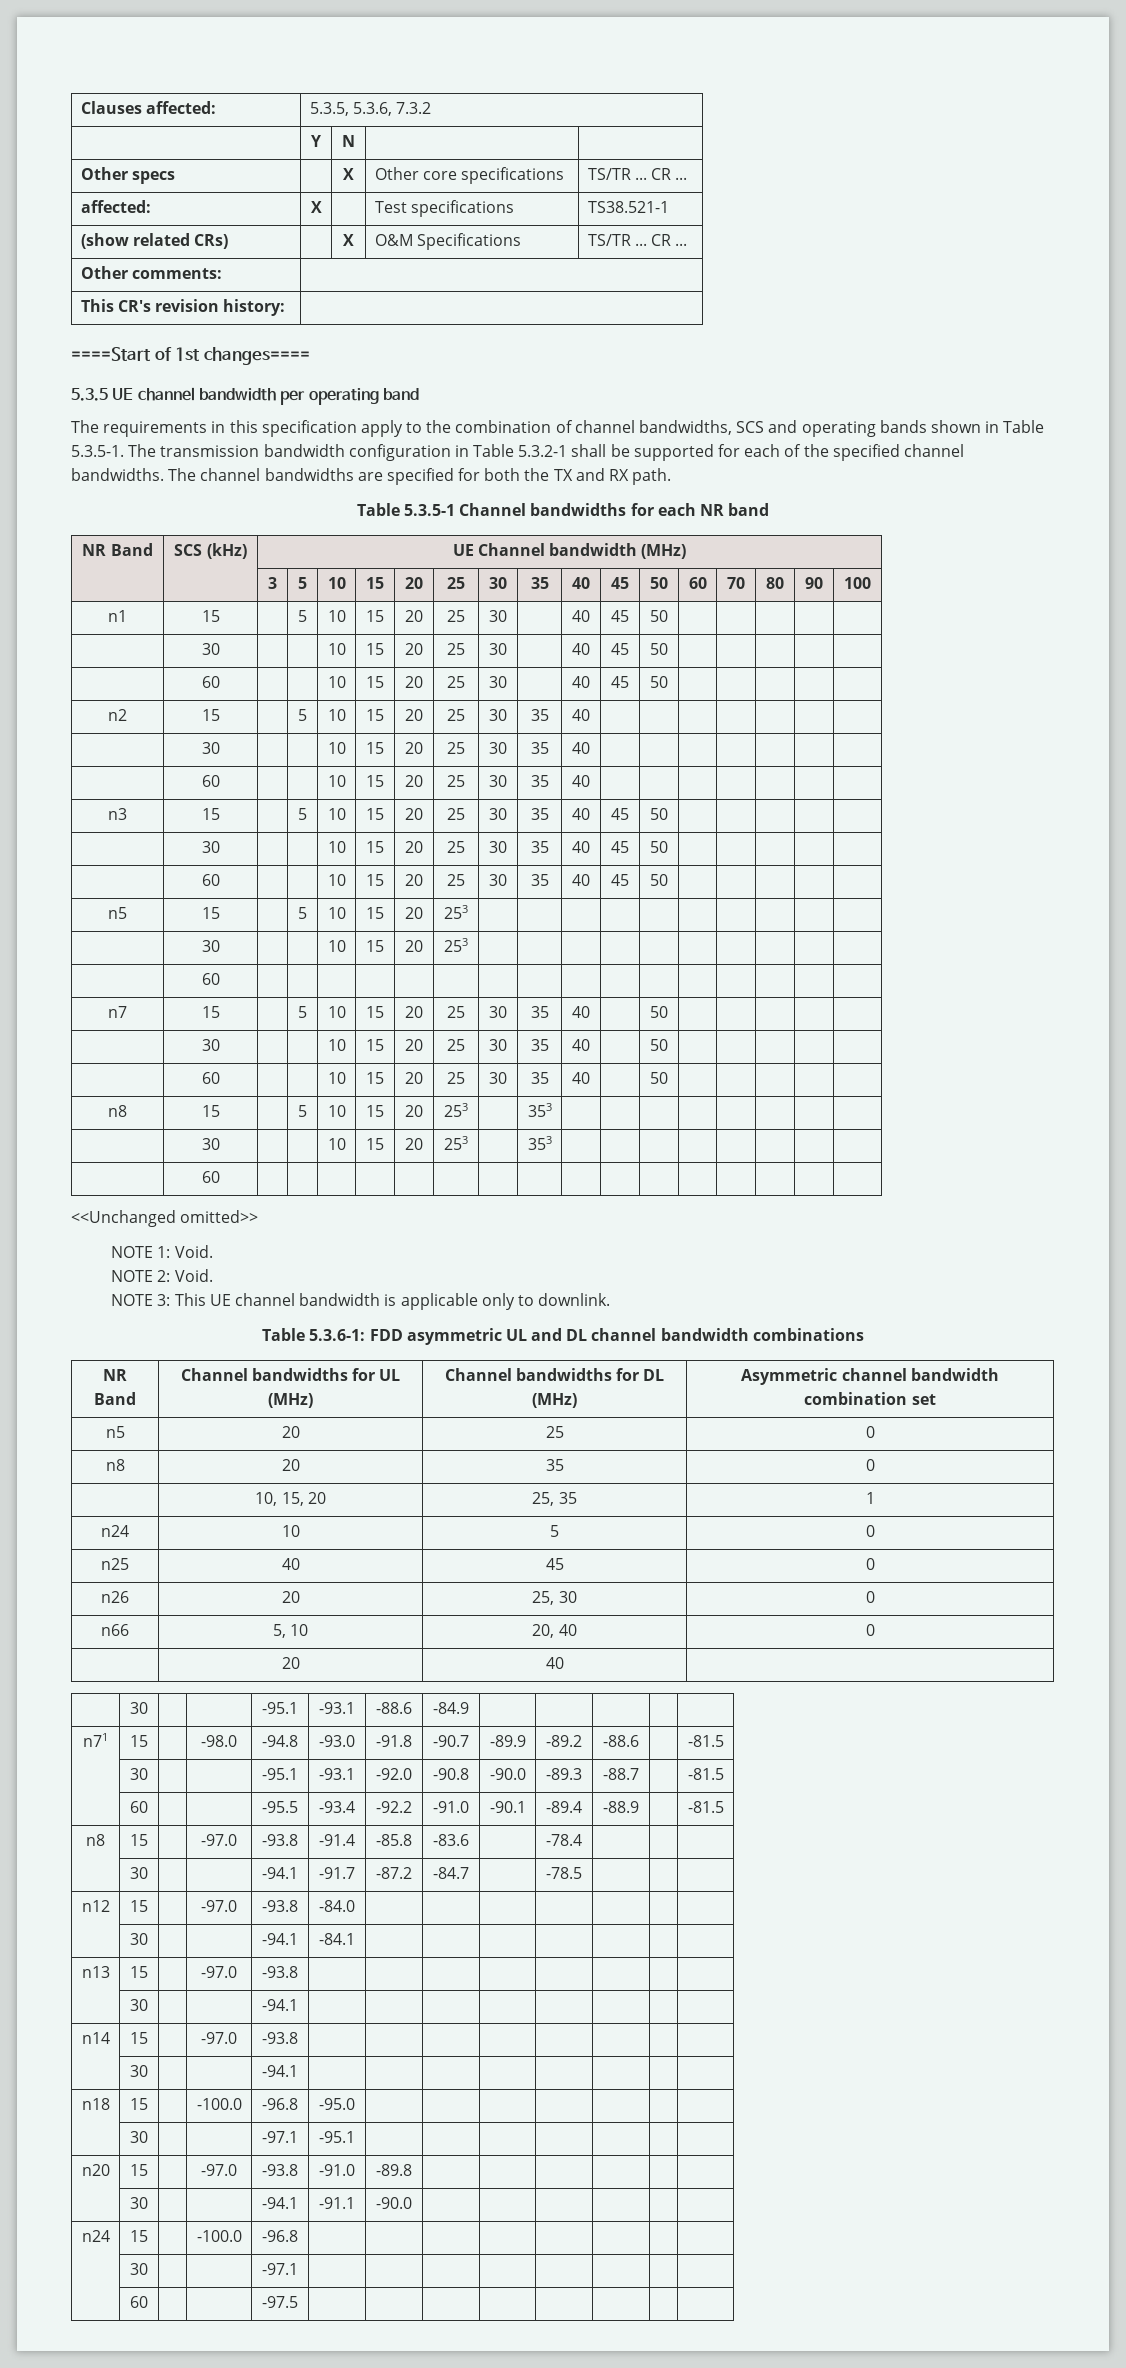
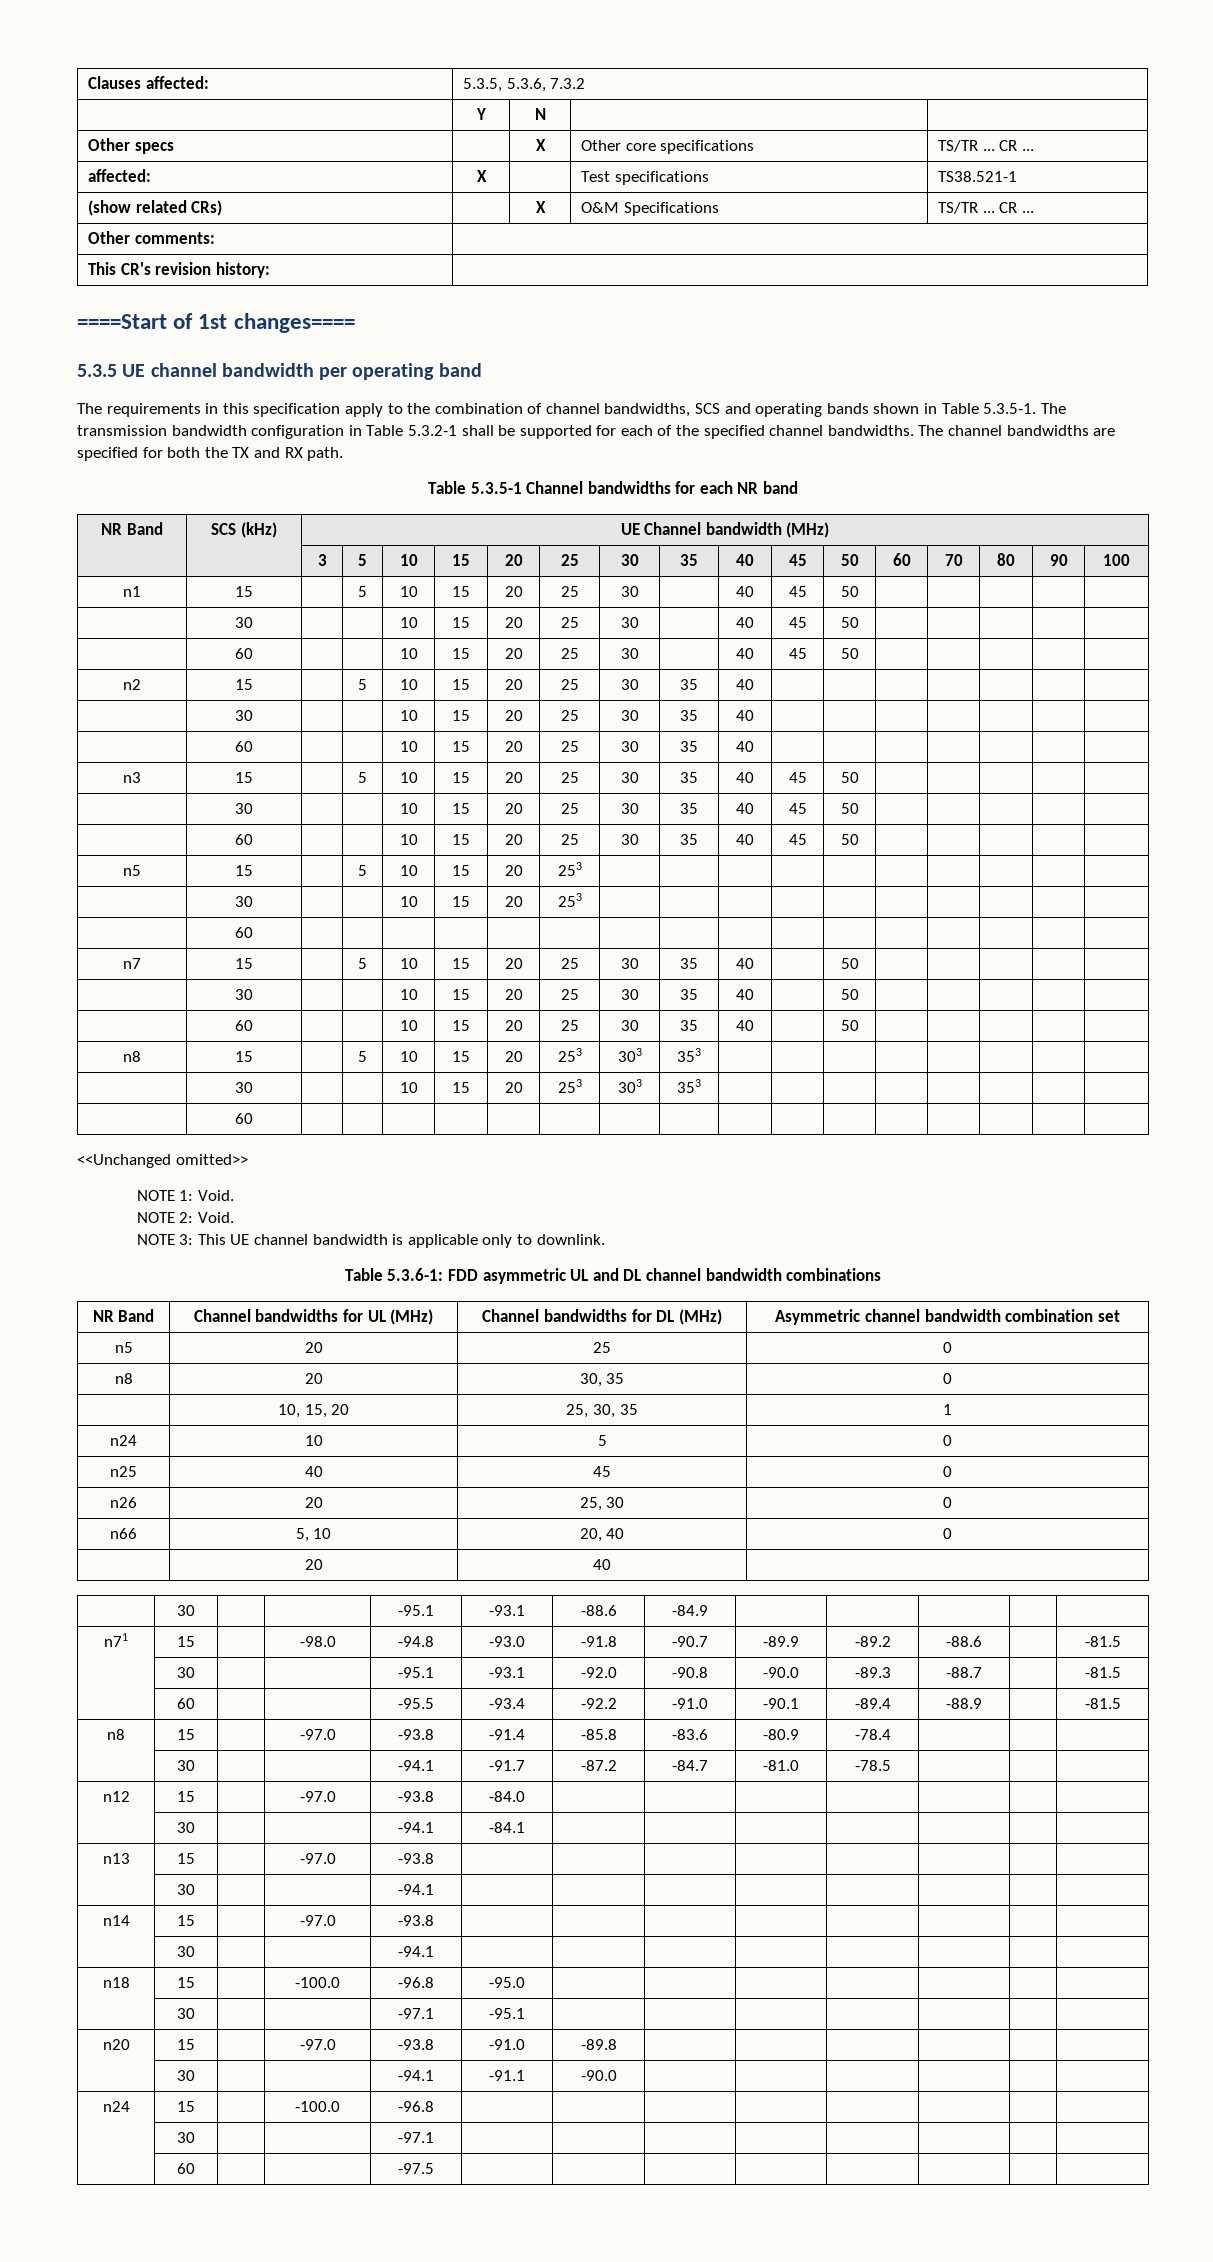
(468, 1110) none -> [617,1048,642,1062] 303
(468, 1143) none -> [617,1079,642,1093] 303
(300, 1465) none -> [579,1373,602,1387] 30,
(555, 1499) none -> [593,1404,615,1418] 30,
(469, 1840) none -> [763,1729,799,1740] -80.9
(469, 1873) none -> [763,1760,799,1771] -81.0

